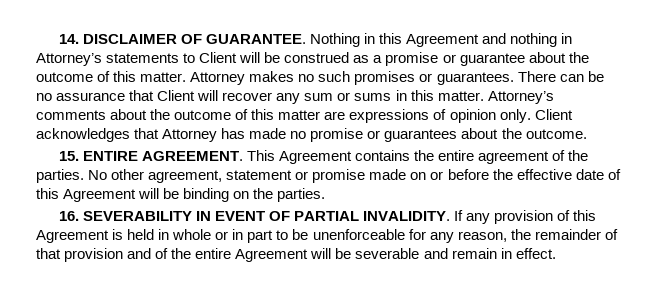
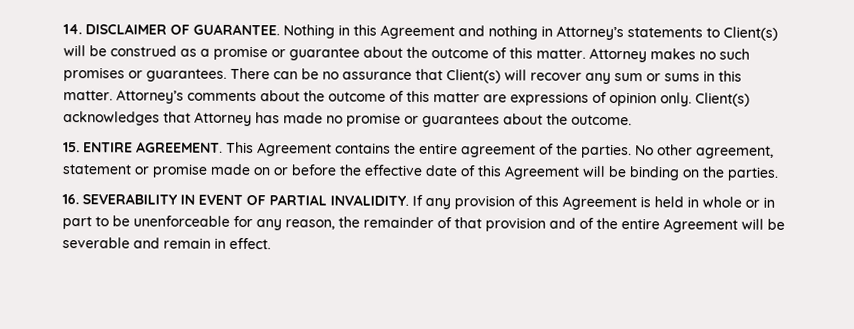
[199,52,238,63] Client -> [723,26,778,41] Client(s)
[157,90,196,101] Client -> [446,69,501,84] Client(s)
[534,109,573,120] Client -> [695,92,750,107] Client(s)

